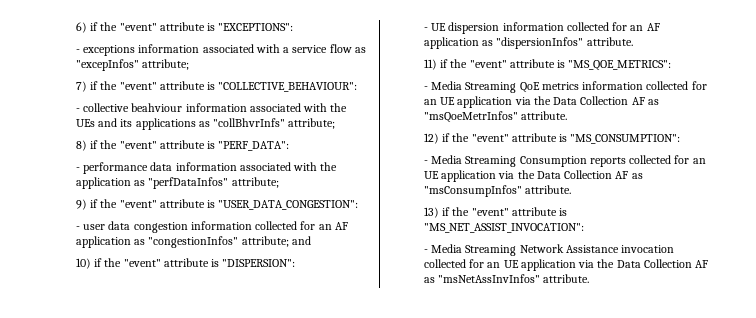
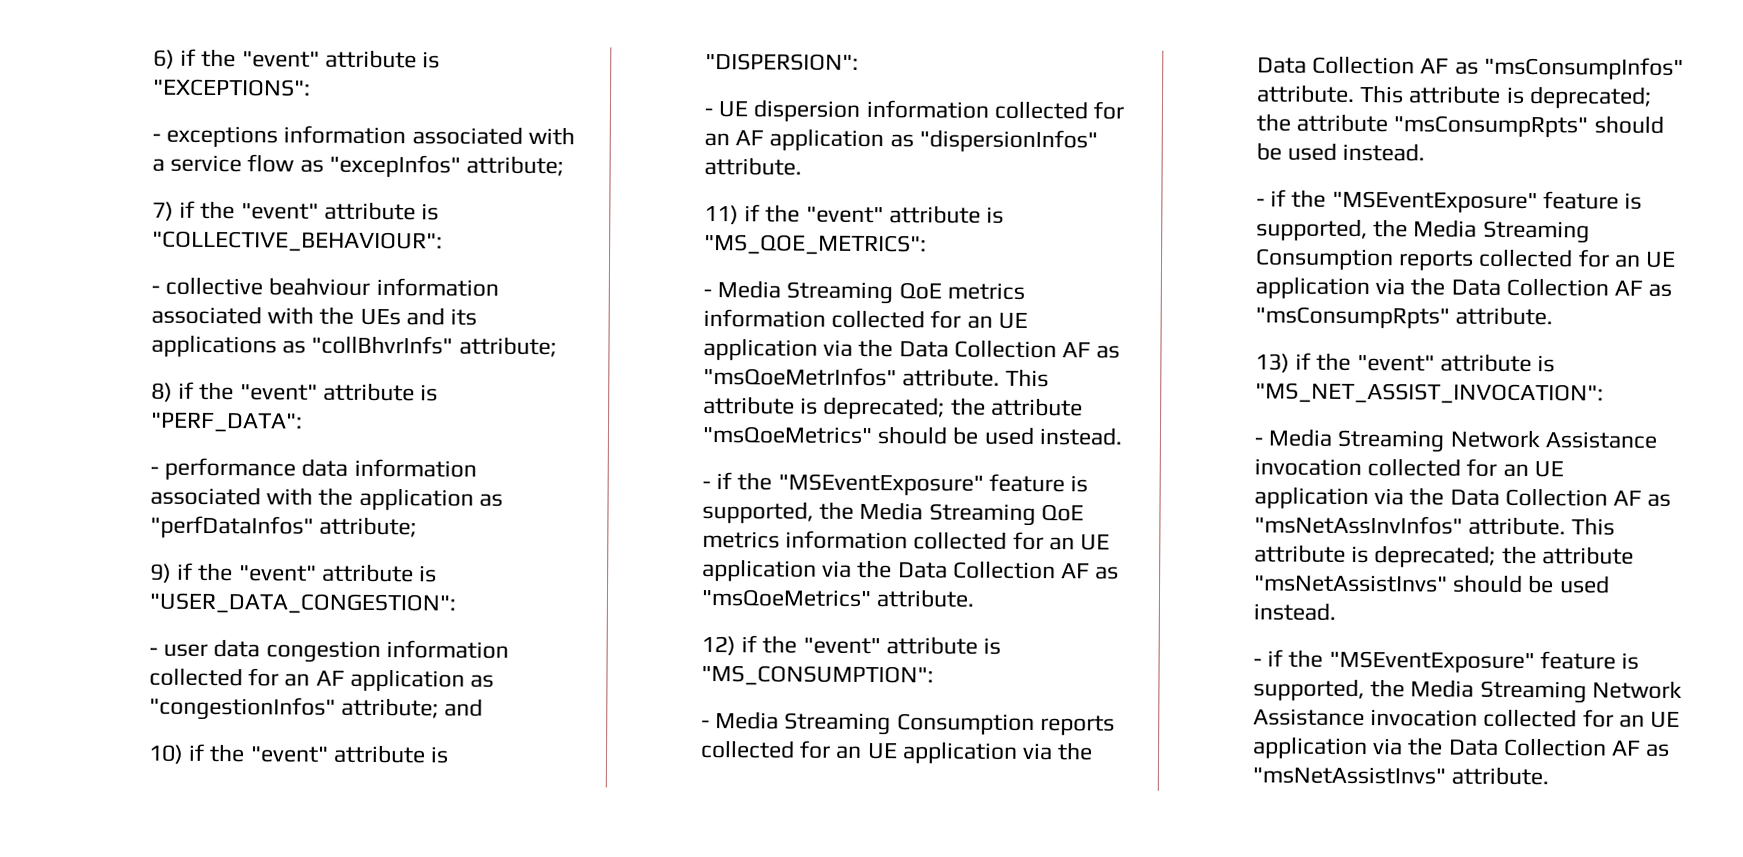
(568, 115) none -> [1005,368,1050,388] [702,395,1083,420] [701,425,1123,446] [701,472,1088,496] [701,500,1084,527] [701,530,1110,551] [701,558,1120,582] [700,588,976,608] This attribute is deprecated; the attribute "msQoeMetrics" should be used instead. // - if the "MSEventExposure" feature is supported, the Media Streaming QoE metrics information collected for an UE application via the Data Collection AF as "msQoeMetrics" attribute.
(572, 189) none -> [1359,84,1652,109] [1255,113,1664,138] [1255,142,1426,162] [1255,189,1642,214] [1255,218,1590,244] [1254,248,1676,271] [1254,276,1673,300] [1254,306,1554,329] This attribute is deprecated; the attribute "msConsumpRpts" should be used instead. // - if the "MSEventExposure" feature is supported, the Media Streaming Consumption reports collected for an UE application via the Data Collection AF as "msConsumpRpts" attribute.
(590, 278) none -> [1571,517,1616,536] [1253,544,1634,568] [1253,574,1610,594] [1252,602,1336,621] [1252,649,1639,674] [1252,678,1682,704] [1252,708,1680,728] [1251,736,1671,760] [1251,766,1550,786] This attribute is deprecated; the attribute "msNetAssistInvs" should be used instead. // - if the "MSEventExposure" feature is supported, the Media Streaming Network Assistance invocation collected for an UE application via the Data Collection AF as "msNetAssistInvs" attribute.

